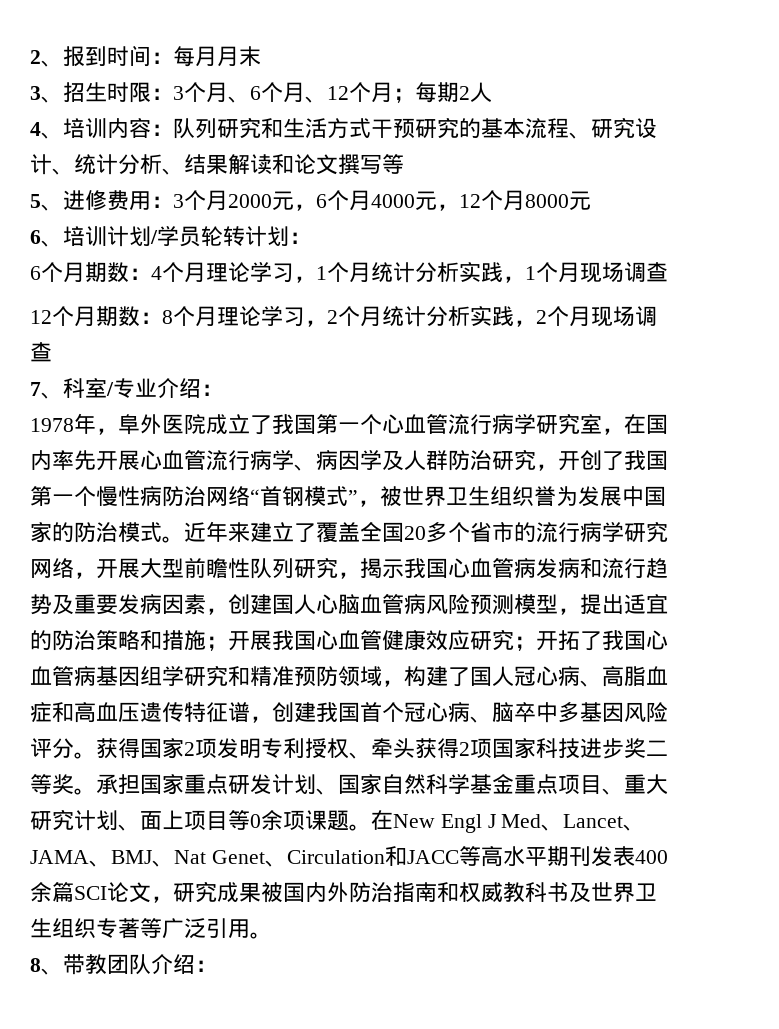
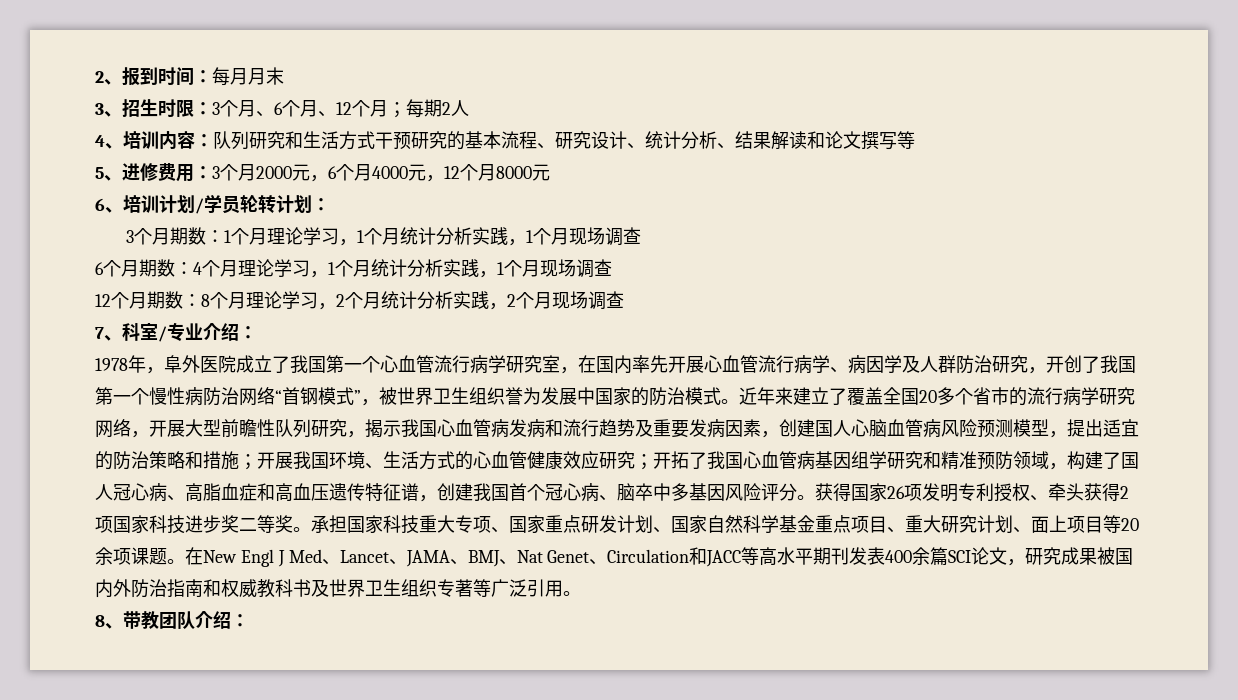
(311, 238) none -> [125,227,641,246] // 3个月期数：1个月理论学习，1个月统计分析实践，1个月现场调查
(316, 640) none -> [329,451,473,470] 环境、生活方式的
[184,742,195,756] 2 -> [887,486,905,499] 26
(184, 784) none -> [383,515,545,534] 科技重大专项、国家
[250,814,261,828] 0 -> [1121,518,1139,531] 20

